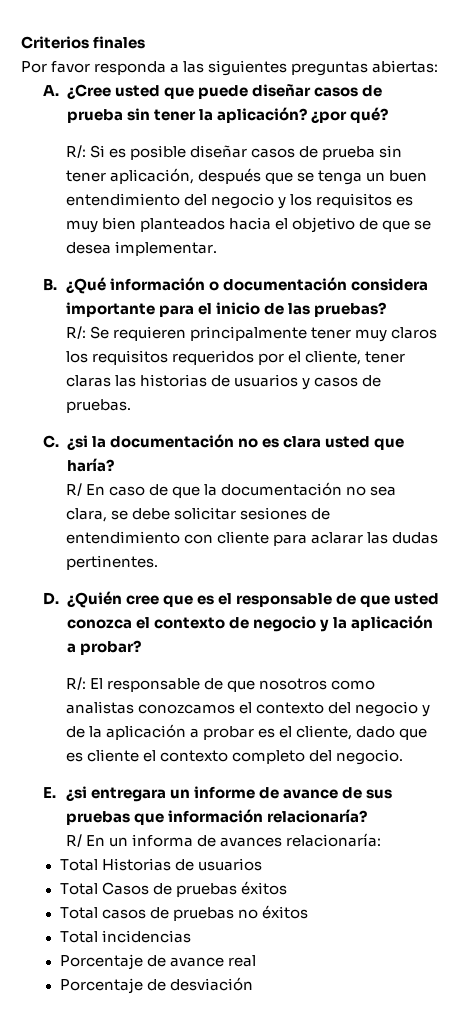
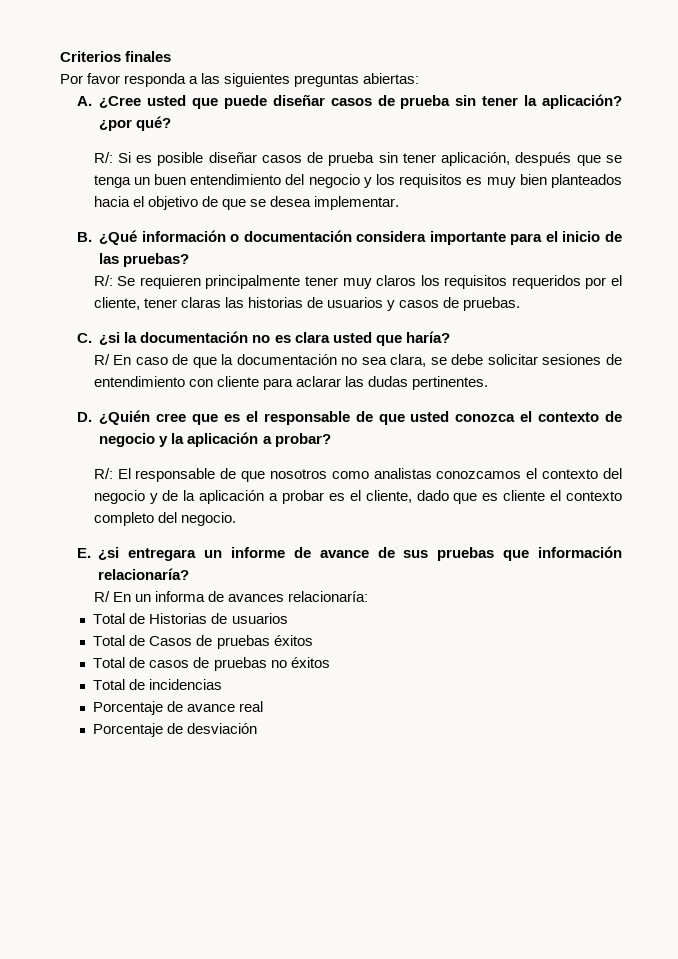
(98, 865) none -> [129,613,146,624] de
(98, 889) none -> [129,635,146,646] de
(98, 913) none -> [129,657,146,668] de
(98, 937) none -> [129,679,146,690] de

